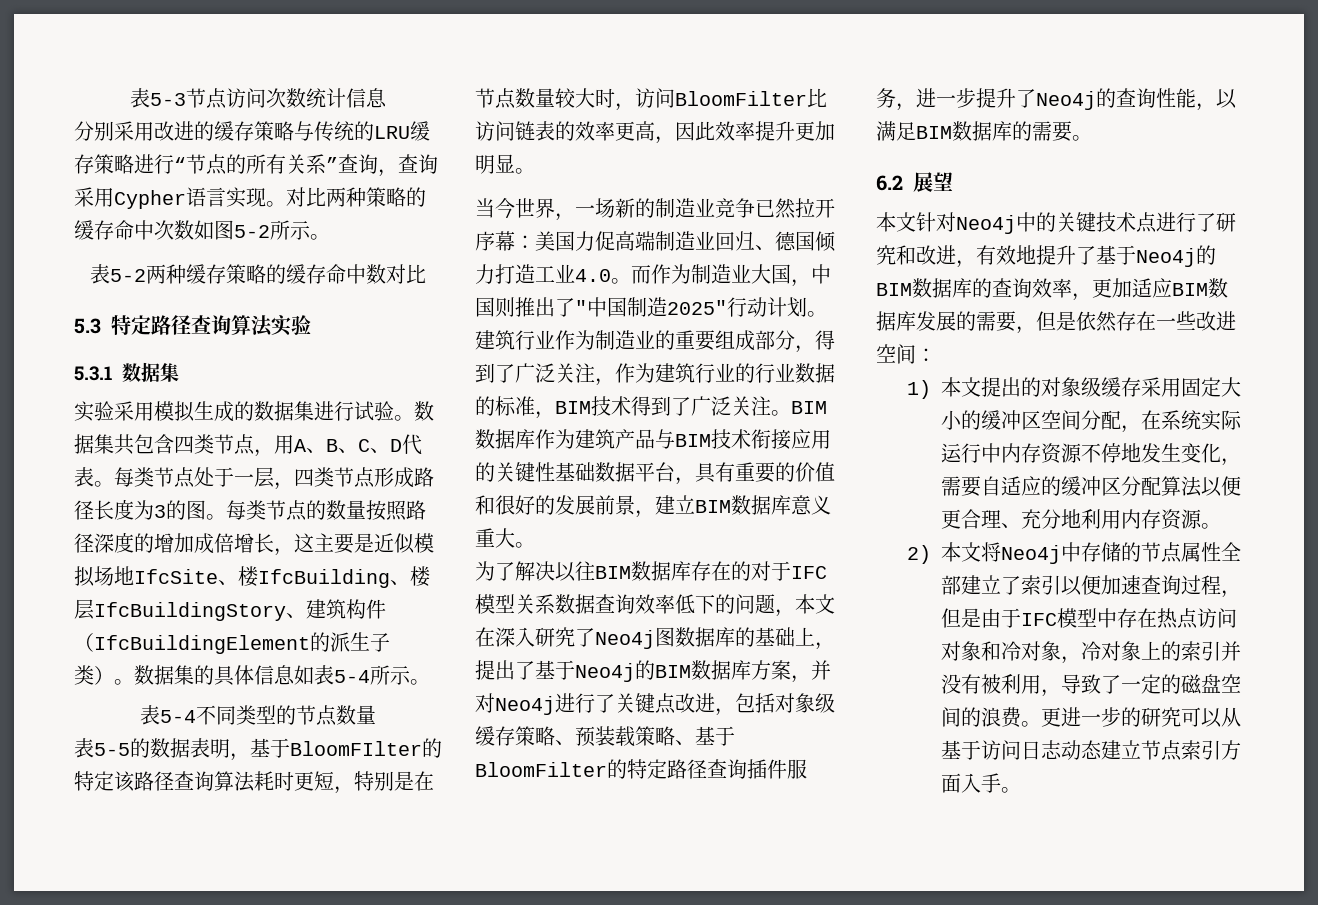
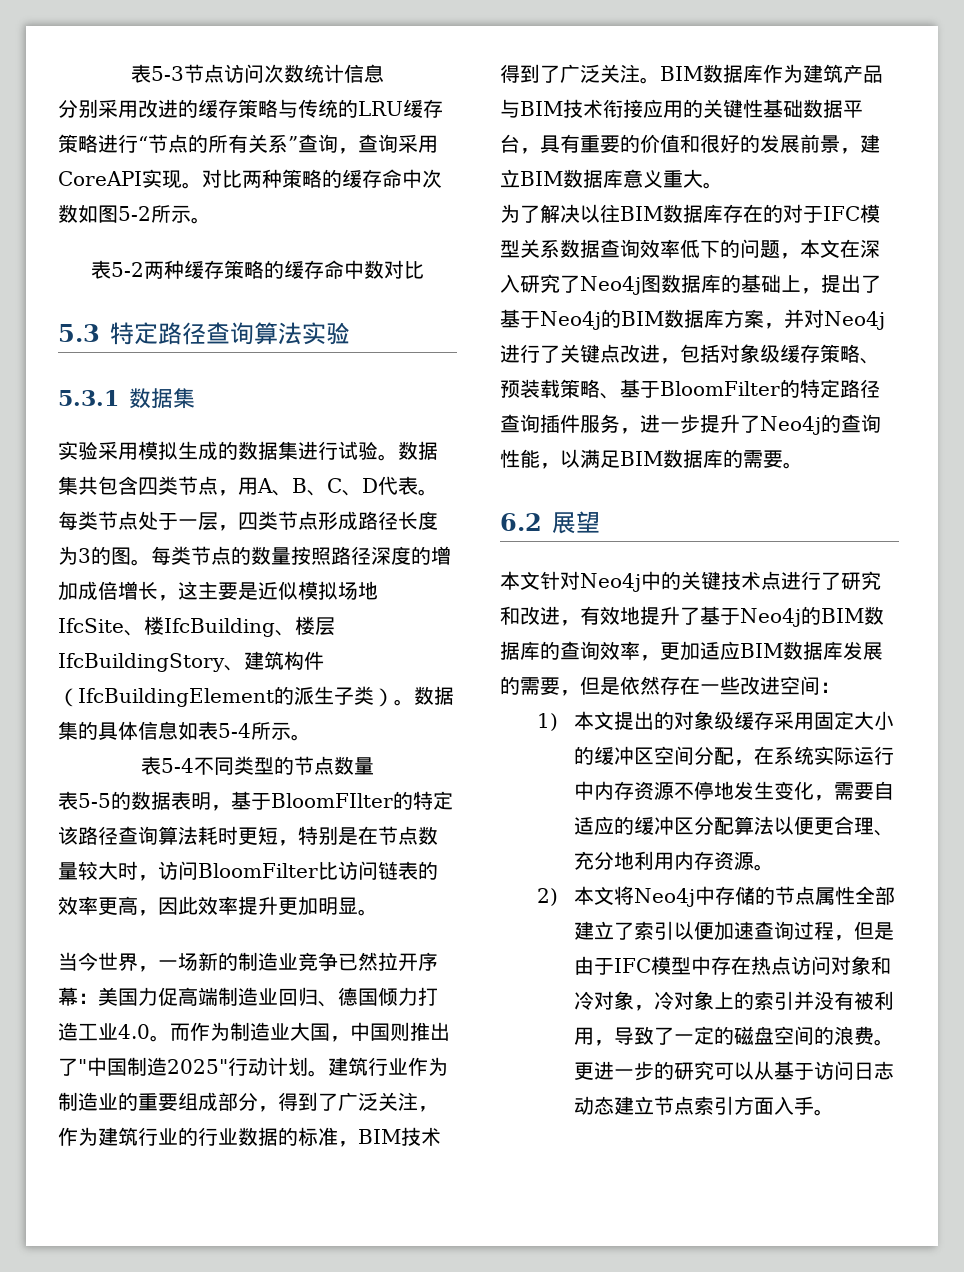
[114,187,226,209] Cypher语言 -> [58,171,142,186] CoreAPI

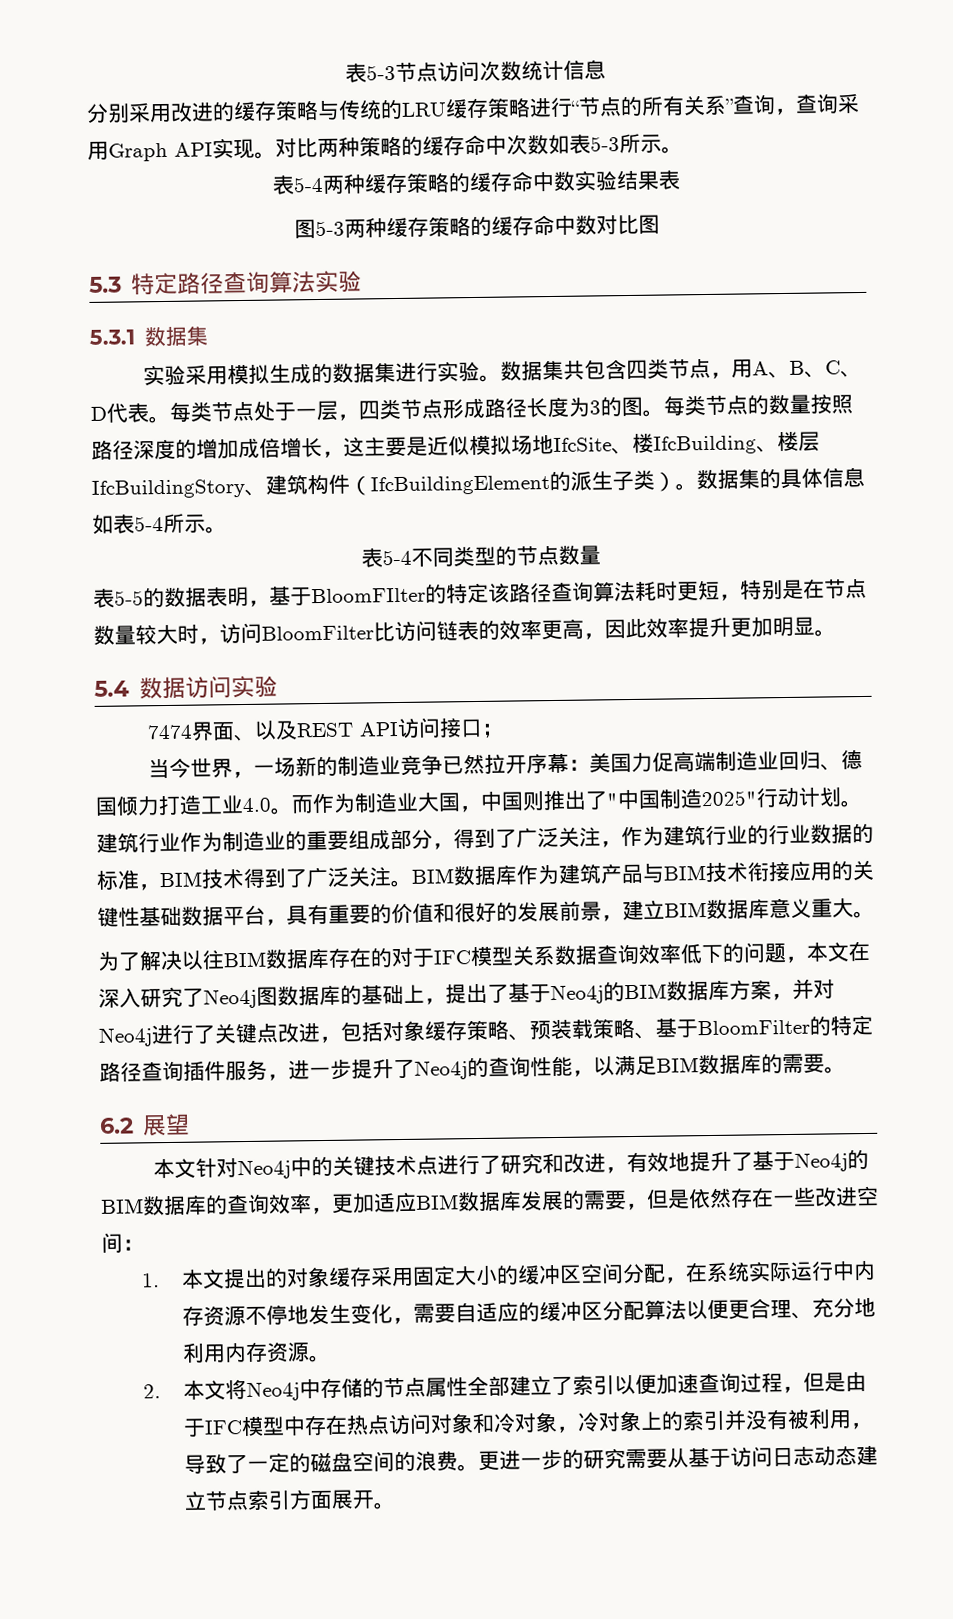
[58,171,142,186] CoreAPI -> [108,142,213,162] Graph API
[98,205,211,224] [91,260,144,279] 图5-2所示。 // 表5-2 -> [569,133,683,154] [272,170,681,195] [294,219,345,239] 表5-3所示。 // 表5-4两种缓存策略的缓存命中数实验结果表 // 图5-3
(424, 270) none -> [638,214,660,234] 图
[338,441,358,460] 试 -> [437,361,460,382] 实
(378, 912) none -> [94,675,279,700] [147,717,505,742] // 5.4数据访问实验 // 7474界面、以及REST API访问接口；
[760,344,780,363] 级 -> (425, 1030) none
[537,713,559,731] 1) -> [141,1273,161,1288] 1.
[714,711,735,730] 级 -> (331, 1277) none
[537,888,559,906] 2) -> [143,1384,162,1399] 2.
[714,1061,755,1080] 可以 -> [625,1448,669,1469] 需要
[774,1096,815,1115] 入手 -> [331,1489,376,1510] 展开

